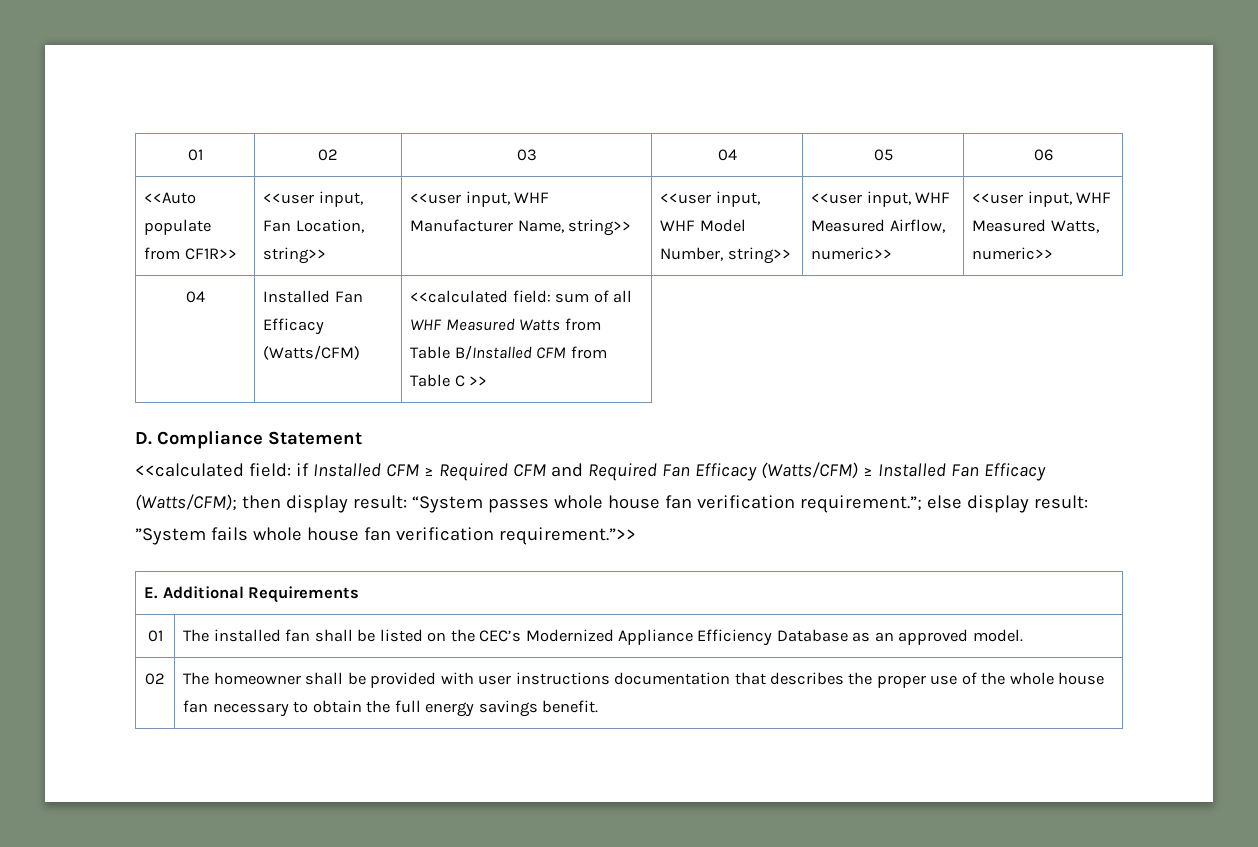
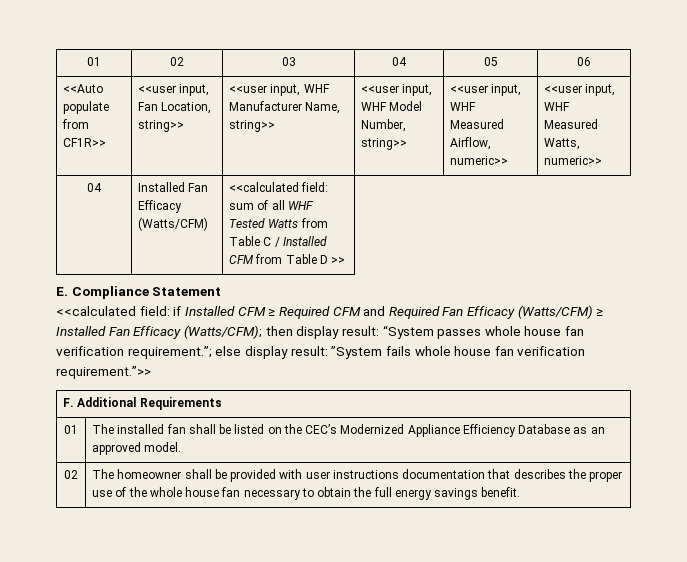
[445,318,515,331] Measured -> [229,218,266,228] Tested
[454,345,532,360] B/Installed -> [263,236,327,247] C / Installed
[454,375,465,387] C -> [319,255,328,264] D
[135,432,152,445] D. -> [56,287,68,296] E.
[144,587,159,599] E. -> [63,398,75,407] F.

